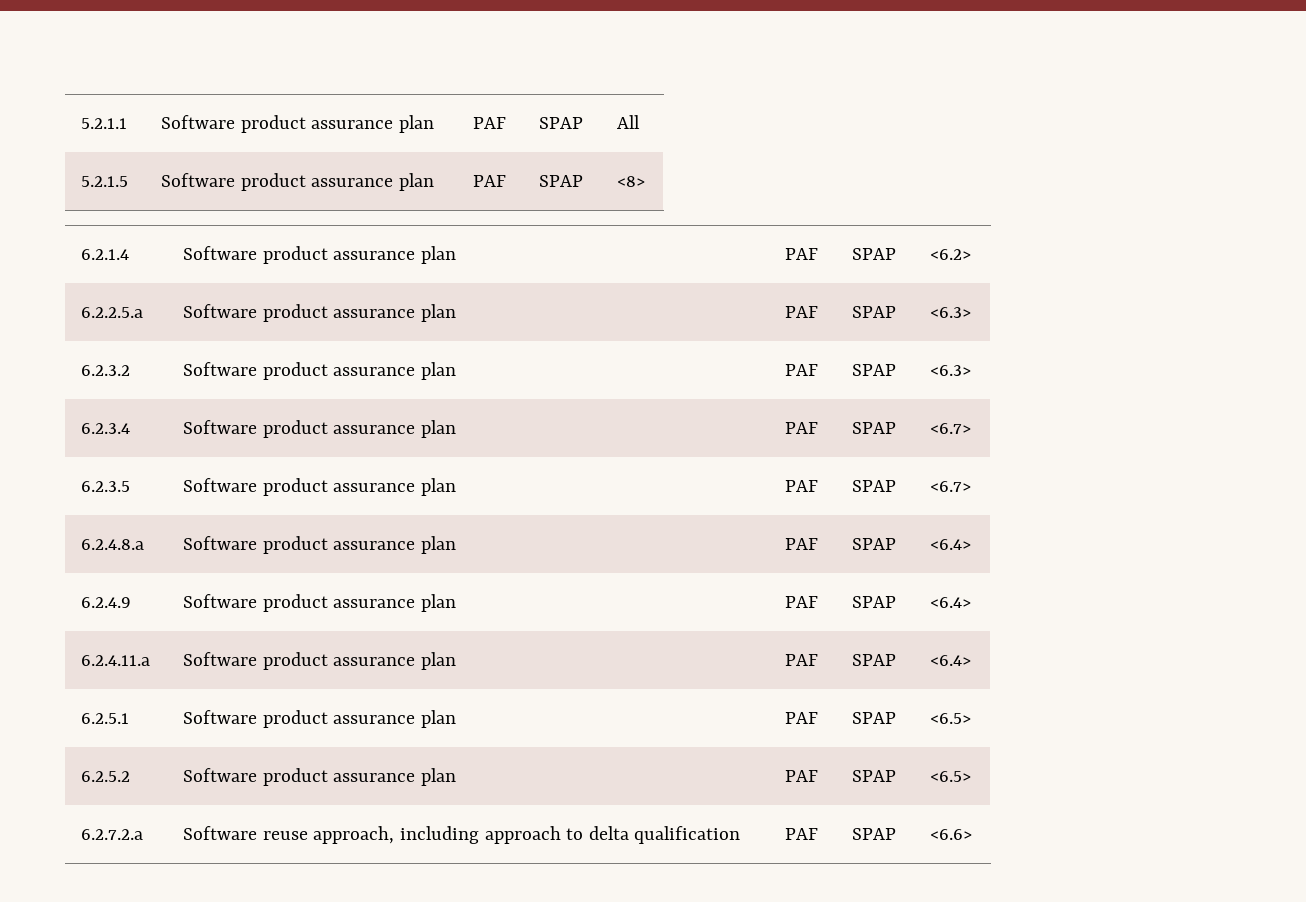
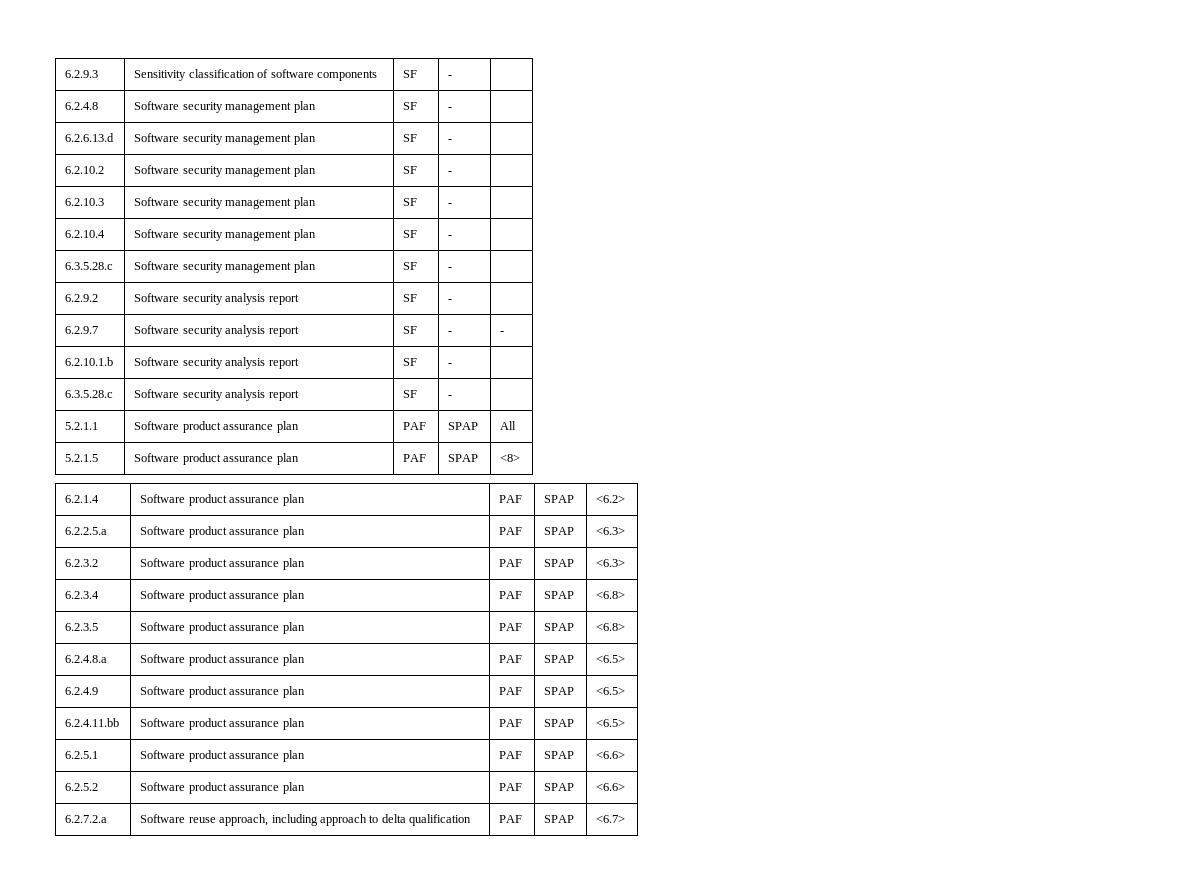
(81, 123) none -> [65,70,99,78] [134,69,377,81] [403,70,418,78] [448,75,453,78] [65,102,99,110] [134,101,316,113] [403,102,418,110] [448,107,453,110] [65,133,115,142] [134,133,316,145] [403,134,418,142] [448,139,453,142] [65,166,105,174] [134,165,316,177] [403,166,418,174] [448,171,453,174] [65,198,105,206] [134,197,316,209] [403,198,418,206] [448,203,453,206] [65,230,106,238] [134,229,316,241] [403,230,418,238] [448,235,453,238] [65,262,114,270] [134,261,316,273] [403,262,418,270] [448,267,453,270] [65,294,99,302] [134,293,299,305] [403,294,418,302] [448,299,453,302] [65,326,99,334] [134,325,299,337] [403,326,418,334] [448,331,453,334] [500,331,505,334] [65,357,114,366] [134,357,299,369] [403,358,418,366] [448,363,453,366] [65,390,114,398] [134,389,299,401] [403,390,418,398] [448,395,453,398] 6.2.9.3 | Sensitivity classification of software components | SF | - | // 6.2.4.8 | Software security management plan | SF | - | // 6.2.6.13.d | Software security management plan | SF | - | // 6.2.10.2 | Software security management plan | SF | - | // 6.2.10.3 | Software security management plan | SF | - | // 6.2.10.4 | Software security management plan | SF | - | // 6.3.5.28.c | Software security management plan | SF | - | // 6.2.9.2 | Software security analysis report | SF | - | // 6.2.9.7 | Software security analysis report | SF | - | - // 6.2.10.1.b | Software security analysis report | SF | - | // 6.3.5.28.c | Software security analysis report | SF | - | //
[930,423,972,434] <6.7> -> [596,591,626,599] <6.8>
[930,481,972,492] <6.7> -> [596,623,626,631] <6.8>
[930,539,972,550] <6.4> -> [596,655,626,663] <6.5>
[930,597,972,608] [81,655,151,666] [183,652,457,670] [785,654,819,666] [852,654,897,666] [930,655,972,666] <6.4> // 6.2.4.11.a | Software product assurance plan | PAF | SPAP | <6.4> -> [596,687,626,695] [65,718,120,727] [140,718,305,730] [499,719,523,727] [544,719,575,727] [596,719,626,727] <6.5> // 6.2.4.11.bb | Software product assurance plan | PAF | SPAP | <6.5>
[930,713,972,724] <6.5> -> [596,751,626,759] <6.6>
[930,771,972,782] <6.5> -> [596,783,626,791] <6.6>
[930,829,973,840] <6.6> -> [596,815,626,823] <6.7>

